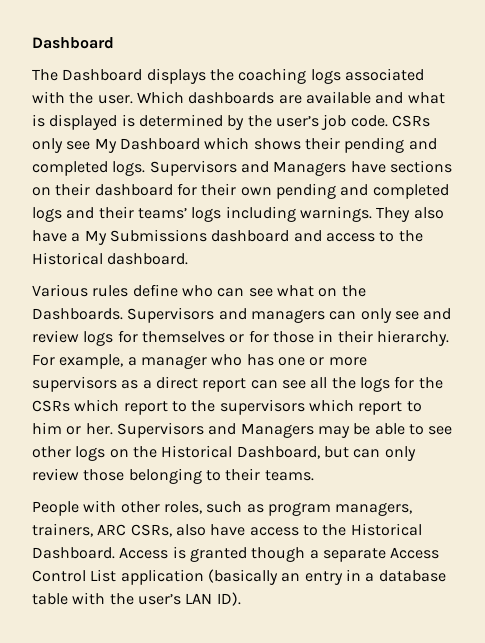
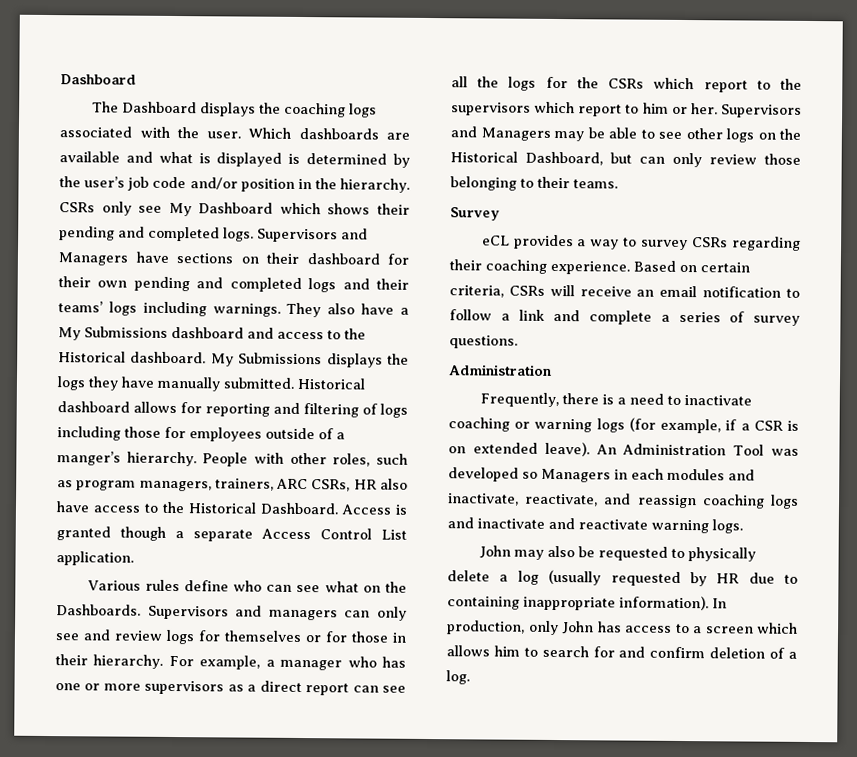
[350,115,388,127] code. -> [152,176,410,193] code and/or position in the hierarchy.
(189, 259) none -> [210,352,409,368] [57,376,365,392] [57,401,408,418] [57,426,345,442] [57,451,408,467] [57,478,408,492] [56,501,408,515] [56,526,407,542] [56,551,134,566] My Submissions displays the logs they have manually submitted. Historical dashboard allows for reporting and filtering of logs including those for employees outside of a manger’s hierarchy. People with other roles, such as program managers, trainers, ARC CSRs, HR also have access to the Historical Dashboard. Access is granted though a separate Access Control List application.
[32,500,413,516] [32,523,422,537] [32,546,440,562] [32,569,446,585] [32,592,241,606] People with other roles, such as program managers, trainers, ARC CSRs, also have access to the Historical Dashboard. Access is granted though a separate Access Control List application (basically an entry in a database table with the user’s LAN ID). -> [450,207,500,221] [481,234,801,251] [449,259,750,275] [449,284,800,298] [449,309,800,326] [449,335,518,349] [449,364,552,376] [479,392,752,408] [448,417,799,434] [448,441,799,457] [448,467,755,483] [448,493,799,509] [447,517,743,534] [478,545,756,562] [447,569,798,587] [447,595,727,611] [446,620,798,636] [446,645,797,659] [446,670,470,685] Survey // eCL provides a way to survey CSRs regarding their coaching experience. Based on certain criteria, CSRs will receive an email notification to follow a link and complete a series of survey questions. // Administration // Frequently, there is a need to inactivate coaching or warning logs (for example, if a CSR is on extended leave). An Administration Tool was developed so Managers in each modules and inactivate, reactivate, and reassign coaching logs and inactivate and reactivate warning logs. // John may also be requested to physically delete a log (usually requested by HR due to containing inappropriate information). In production, only John has access to a screen which allows him to search for and confirm deletion of a log.

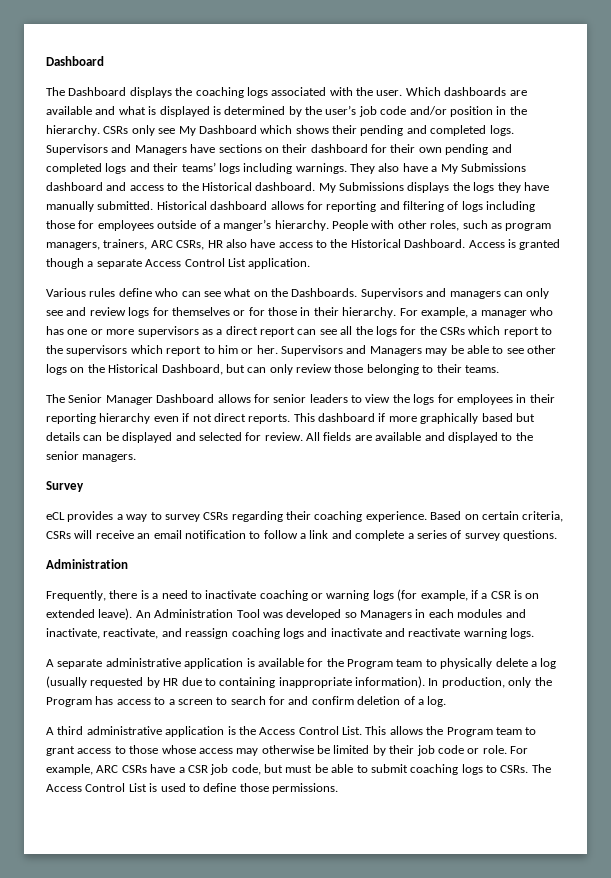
(618, 184) none -> [46,394,555,405] [46,413,535,424] [46,432,533,443] [46,451,137,462] // The Senior Manager Dashboard allows for senior leaders to view the logs for employees in their reporting hierarchy even if not direct reports. This dashboard if more graphically based but details can be displayed and selected for review. All fields are available and displayed to the senior managers.
[478,545,668,561] John may also be requested -> [46,658,423,669] A separate administrative application is available for the Program team
[561,621,594,635] John -> [534,677,552,686] [46,697,92,707] the Program
[757,622,798,634] [446,645,520,657] which allows him -> (213, 702) none
(470, 677) none -> [46,726,537,737] [46,745,528,756] [46,764,551,775] [46,783,338,794] // A third administrative application is the Access Control List. This allows the Program team to grant access to those whose access may otherwise be limited by their job code or role. For example, ARC CSRs have a CSR job code, but must be able to submit coaching logs to CSRs. The Access Control List is used to define those permissions.

